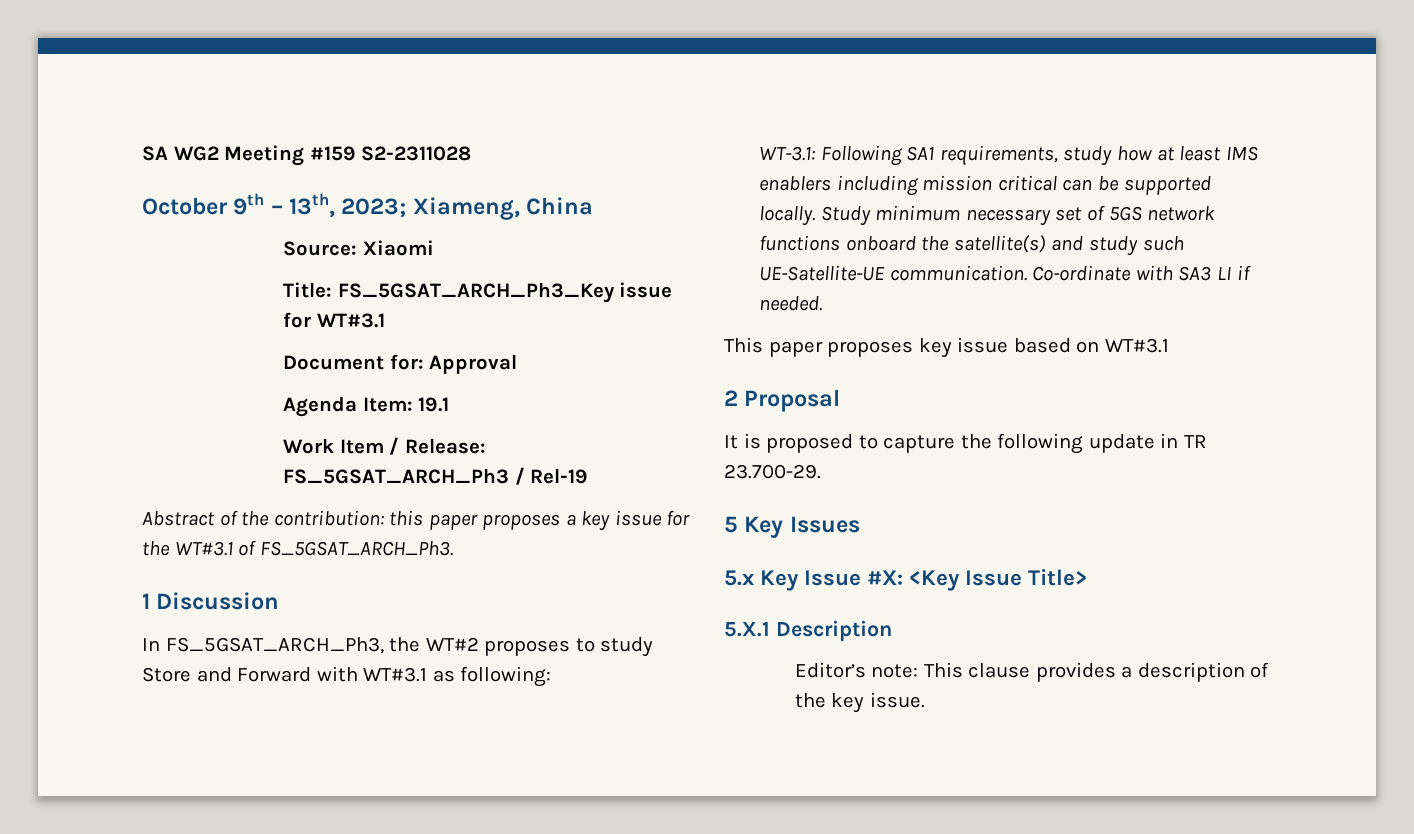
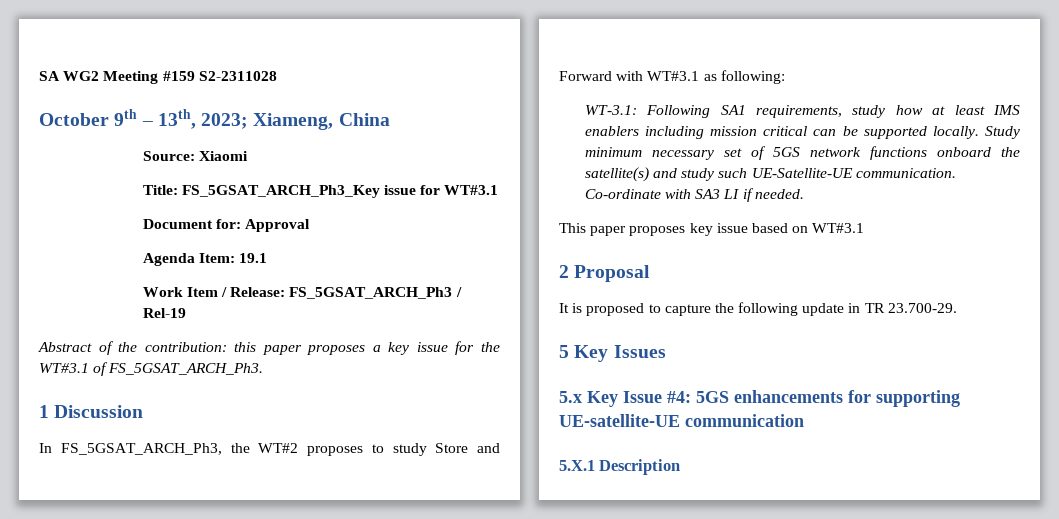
[867,569,1088,591] [724,620,892,642] [794,662,1270,682] [794,692,925,713] #X: <Key Issue Title> // 5.X.1 Description // Editor’s note: This clause provides a description of the key issue. -> [667,390,960,407] [559,414,804,427] [559,459,681,475] #4: 5GS enhancements for supporting UE-satellite-UE communication // 5.X.1 Description

